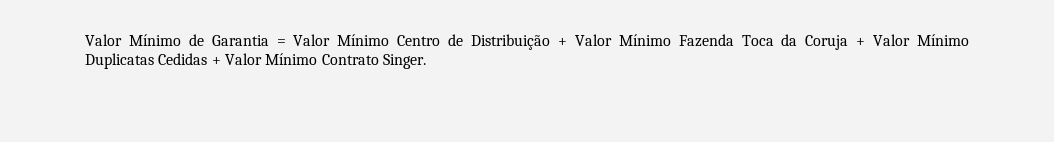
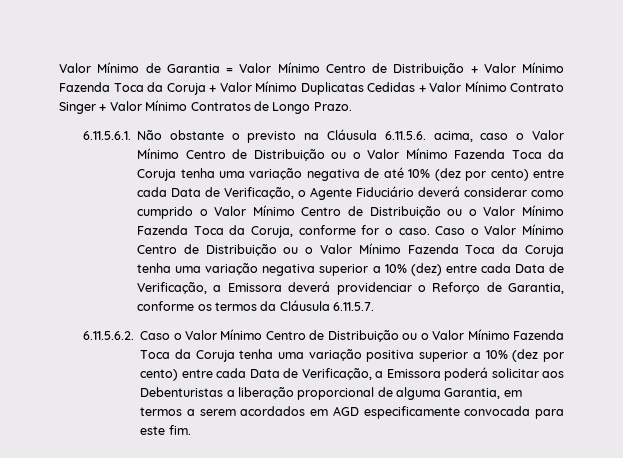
[382,54,426,69] Singer. -> [59,100,352,114] [82,129,564,143] [137,148,565,161] [137,167,564,181] [137,186,564,200] [137,205,564,219] [137,224,564,238] [137,243,564,257] [137,263,564,276] [137,281,565,295] [137,300,374,311] [82,329,564,342] [140,349,565,362] [140,367,565,381] [140,387,522,400] [140,406,565,419] [140,425,191,435] Singer + Valor Mínimo Contratos de Longo Prazo. // 6.11.5.6.1. Não obstante o previsto na Cláusula 6.11.5.6. acima, caso o Valor Mínimo Centro de Distribuição ou o Valor Mínimo Fazenda Toca da Coruja tenha uma variação negativa de até 10% (dez por cento) entre cada Data de Verificação, o Agente Fiduciário deverá considerar como cumprido o Valor Mínimo Centro de Distribuição ou o Valor Mínimo Fazenda Toca da Coruja, conforme for o caso. Caso o Valor Mínimo Centro de Distribuição ou o Valor Mínimo Fazenda Toca da Coruja tenha uma variação negativa superior a 10% (dez) entre cada Data de Verificação, a Emissora deverá providenciar o Reforço de Garantia, conforme os termos da Cláusula 6.11.5.7. // 6.11.5.6.2. Caso o Valor Mínimo Centro de Distribuição ou o Valor Mínimo Fazenda Toca da Coruja tenha uma variação positiva superior a 10% (dez por cento) entre cada Data de Verificação, a Emissora poderá solicitar aos Debenturistas a liberação proporcional de alguma Garantia, em termos a serem acordados em AGD especificamente convocada para este fim.

